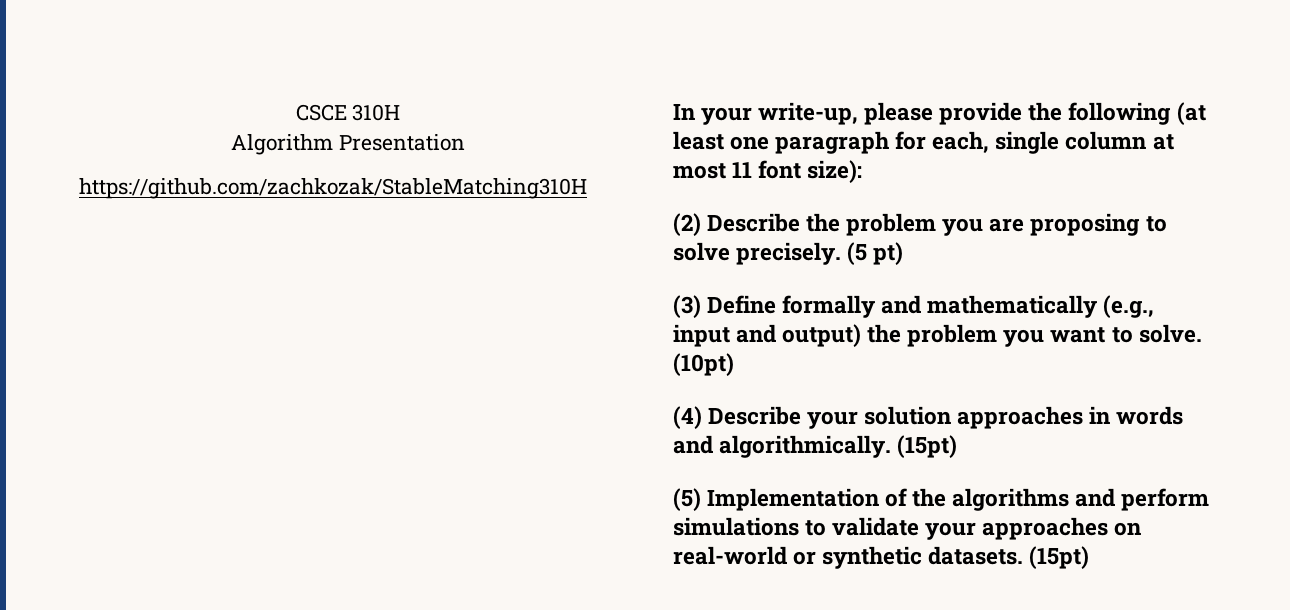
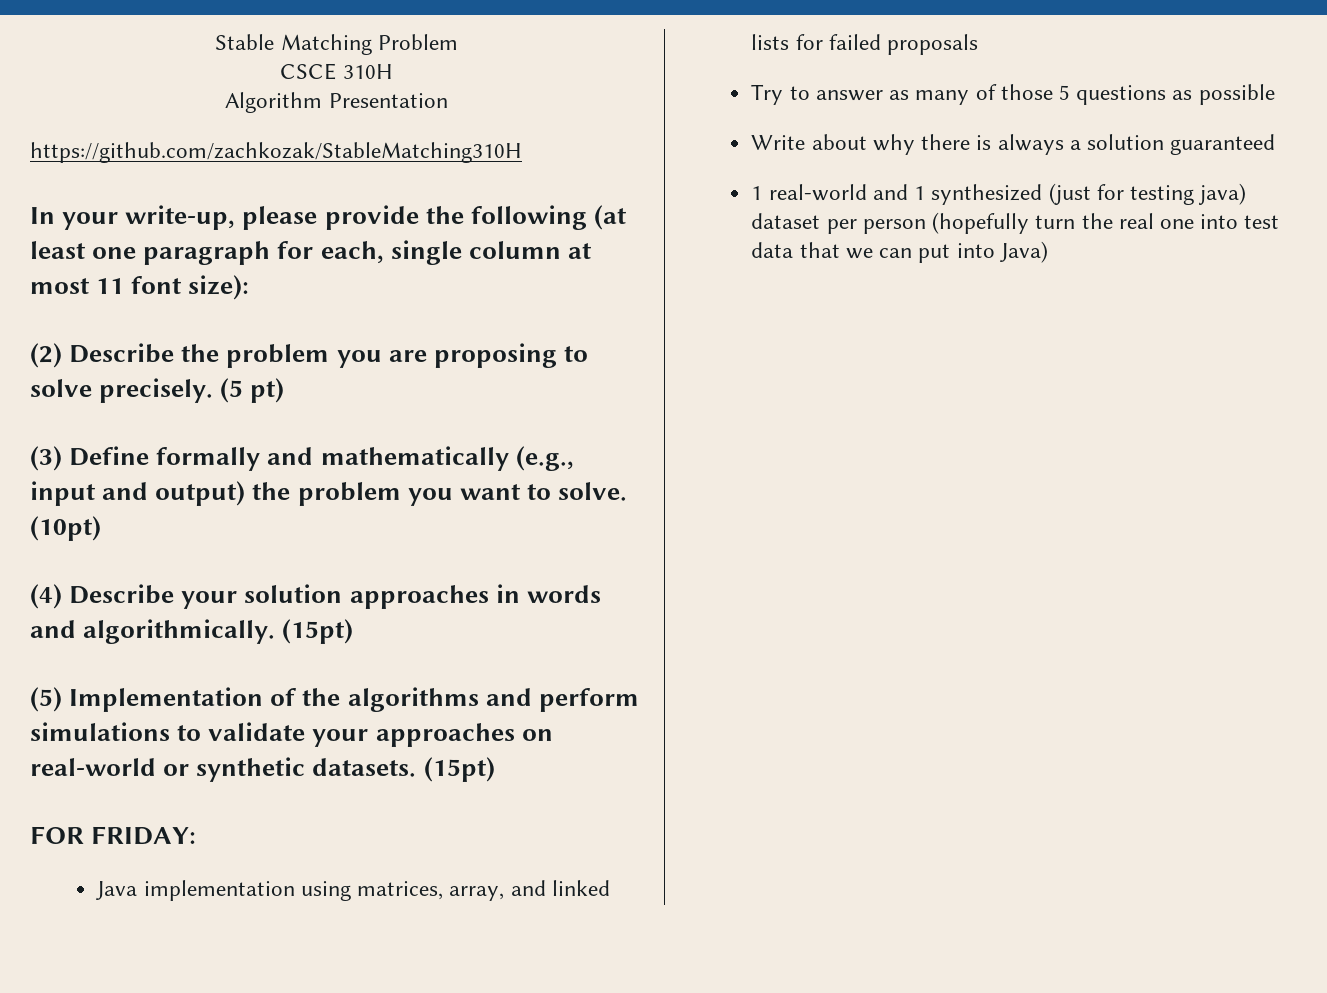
(295, 112) none -> [215,34,458,55] Stable Matching Problem //
(1090, 557) none -> [30,826,197,845] [96,880,610,901] [751,34,979,55] [751,84,1275,105] [751,134,1276,155] [751,183,1247,205] [751,212,1280,234] [751,241,1048,263] // FOR FRIDAY: // Java implementation using matrices, array, and linked lists for failed proposals // Try to answer as many of those 5 questions as possible // Write about why there is always a solution guaranteed // 1 real-world and 1 synthesized (just for testing java) dataset per person (hopefully turn the real one into test data that we can put into Java)

